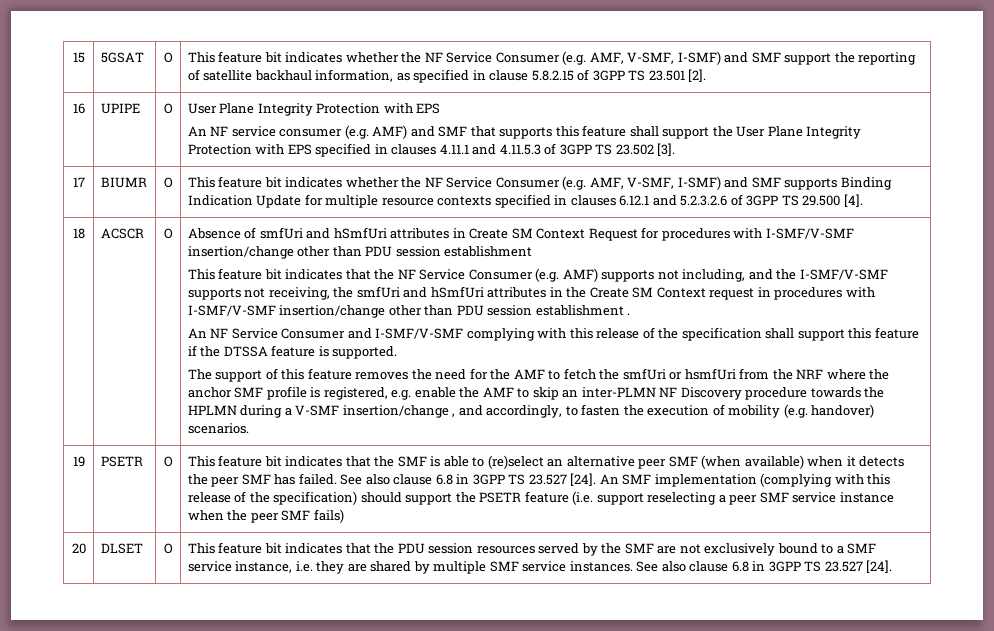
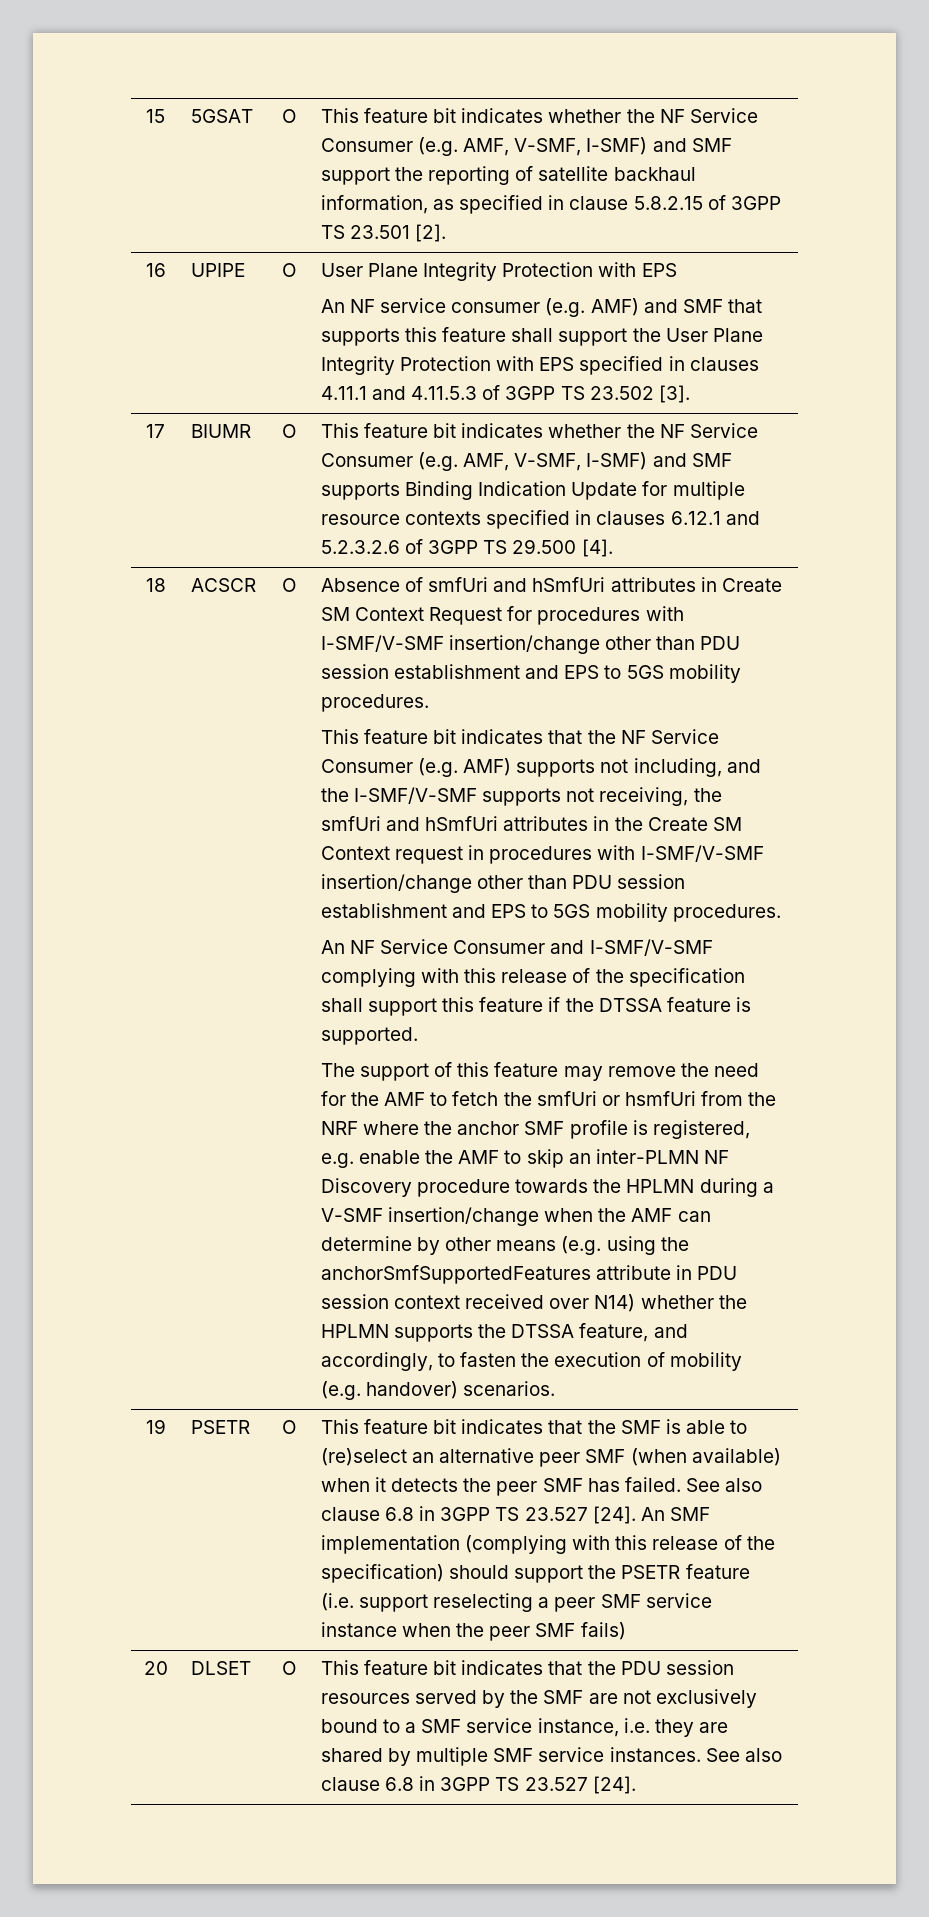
(533, 251) none -> [525,664,741,683] [320,694,429,712] and EPS to 5GS mobility procedures.
[627,313,631,315] . -> [452,903,781,922] and EPS to 5GS mobility procedures.
[355,372,409,380] removes -> [563,1066,676,1081] may remove
[452,413,456,417] , -> [544,1208,711,1222] [320,1236,689,1255] [320,1265,738,1284] [320,1294,747,1312] [320,1323,649,1342] when the AMF can determine by other means (e.g. using the anchorSmfSupportedFeatures attribute in PDU session context received over N14) whether the HPLMN supports the DTSSA feature,

